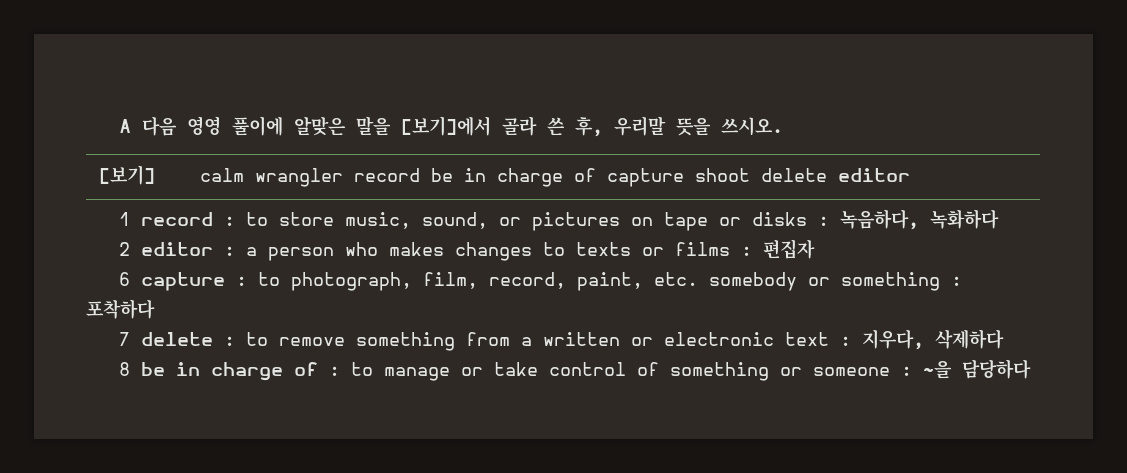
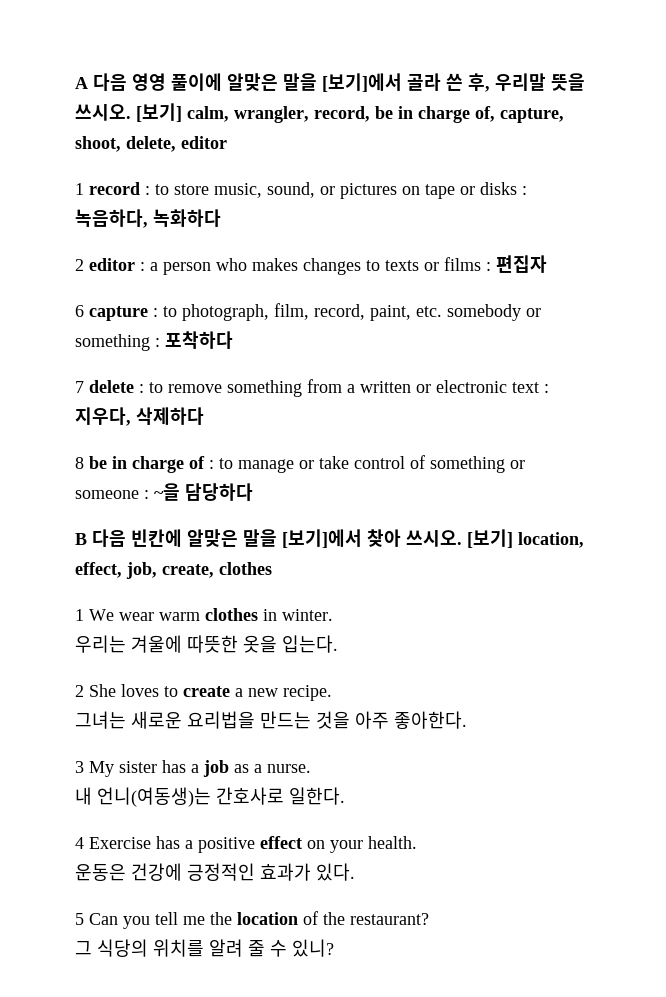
[98,165,155,185] [199,168,827,187] // [보기] | calm wrangler record be in charge of capture shoot delete -> [136,103,564,123] [75,136,176,152] [보기] calm, wrangler, record, be in charge of, capture, shoot, delete,
(1032, 369) none -> [75,529,584,548] [75,562,272,579] [75,608,333,621] [75,635,338,653] [75,684,332,701] [75,711,467,729] [75,760,311,777] [75,787,345,807] [75,836,417,853] [75,863,355,881] [75,911,429,929] [75,939,334,957] // B 다음 빈칸에 알맞은 말을 [보기]에서 찾아 쓰시오. [보기] location, effect, job, create, clothes // 1 We wear warm clothes in winter. // 우리는 겨울에 따뜻한 옷을 입는다. // 2 She loves to create a new recipe. // 그녀는 새로운 요리법을 만드는 것을 아주 좋아한다. // 3 My sister has a job as a nurse. // 내 언니(여동생)는 간호사로 일한다. // 4 Exercise has a positive effect on your health. // 운동은 건강에 긍정적인 효과가 있다. // 5 Can you tell me the location of the restaurant? // 그 식당의 위치를 알려 줄 수 있니?

